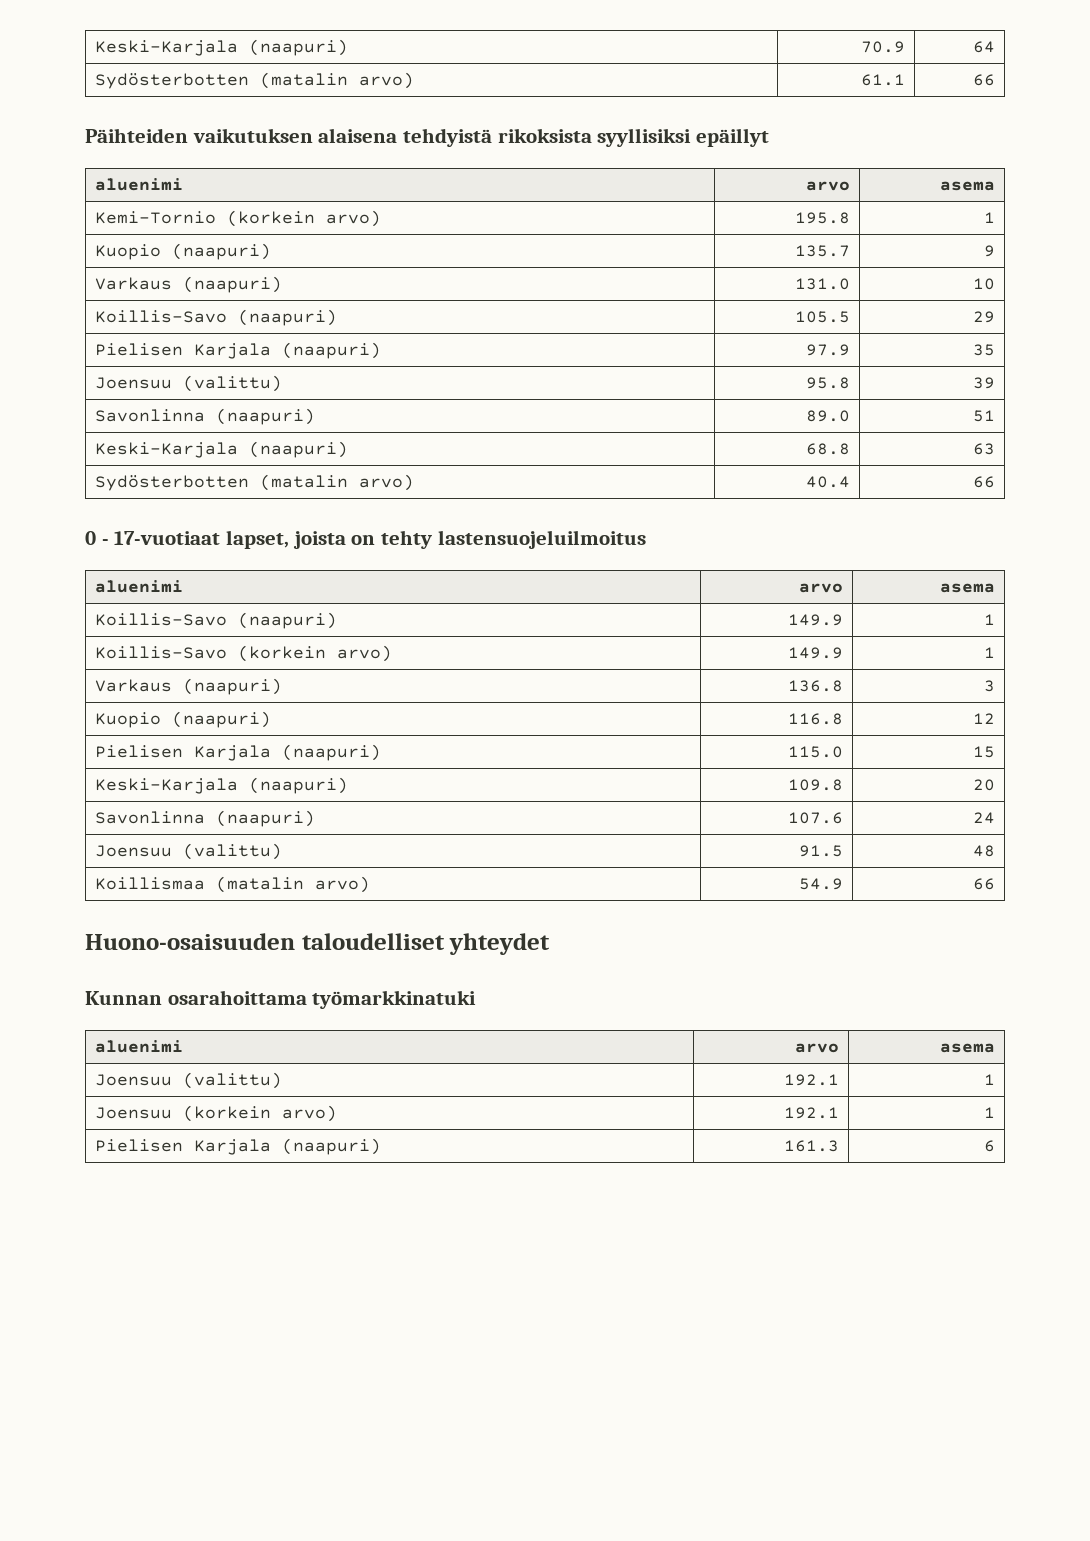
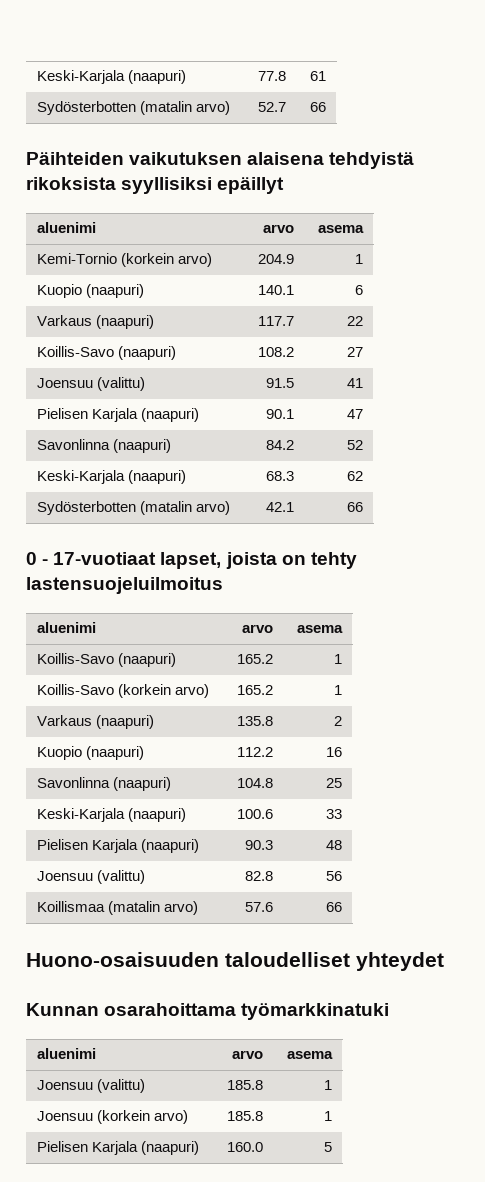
[94,39,348,56] [861,41,906,53] [973,41,996,53] [94,72,414,89] [861,74,906,86] Keski-Karjala (naapuri) | 70.9 | 64 // Sydösterbotten (matalin arvo) | 61.1 -> [37,70,187,84] [257,71,286,81] [309,71,326,81] [37,101,231,115] [257,102,286,112] Keski-Karjala (naapuri) | 77.8 | 61 // Sydösterbotten (matalin arvo) | 52.7
[795,212,851,224] 195.8 -> [257,254,294,264] 204.9
[795,245,851,257] [984,245,996,257] [94,276,282,293] [795,278,851,290] [973,278,996,290] [94,309,337,326] [795,311,851,323] [973,311,996,323] [94,342,381,359] [806,344,851,356] [973,344,996,356] [94,375,282,392] [806,377,851,389] [973,377,996,389] [94,408,315,425] [806,410,851,422] [973,410,996,422] [94,441,348,458] [806,443,851,455] [973,443,996,455] [94,474,414,491] [806,476,851,488] 135.7 | 9 // Varkaus (naapuri) | 131.0 | 10 // Koillis-Savo (naapuri) | 105.5 | 29 // Pielisen Karjala (naapuri) | 97.9 | 35 // Joensuu (valittu) | 95.8 | 39 // Savonlinna (naapuri) | 89.0 | 51 // Keski-Karjala (naapuri) | 68.8 | 63 // Sydösterbotten (matalin arvo) | 40.4 -> [257,285,294,295] [354,285,363,295] [37,315,155,329] [257,316,294,326] [346,316,363,326] [37,346,177,360] [257,347,294,357] [346,347,363,357] [37,377,146,391] [265,378,294,388] [346,378,363,388] [37,408,200,422] [265,409,294,419] [346,409,363,419] [37,439,172,453] [265,440,294,450] [346,440,363,450] [37,470,187,484] [265,471,294,481] [346,471,363,481] [37,501,231,515] [265,502,294,512] 140.1 | 6 // Varkaus (naapuri) | 117.7 | 22 // Koillis-Savo (naapuri) | 108.2 | 27 // Joensuu (valittu) | 91.5 | 41 // Pielisen Karjala (naapuri) | 90.1 | 47 // Savonlinna (naapuri) | 84.2 | 52 // Keski-Karjala (naapuri) | 68.3 | 62 // Sydösterbotten (matalin arvo) | 42.1
[788,614,844,626] 149.9 -> [236,654,273,664] 165.2
[788,647,844,659] 149.9 -> [236,685,273,695] 165.2
[788,680,844,692] [984,680,996,692] [94,711,271,728] [788,713,844,725] [973,713,996,724] [94,744,381,761] [788,746,844,758] [973,746,996,758] [94,777,348,794] [788,779,844,791] [973,779,996,791] [94,810,315,827] [788,812,844,824] [973,812,996,824] [94,843,282,860] [799,845,844,857] [973,845,996,857] 136.8 | 3 // Kuopio (naapuri) | 116.8 | 12 // Pielisen Karjala (naapuri) | 115.0 | 15 // Keski-Karjala (naapuri) | 109.8 | 20 // Savonlinna (naapuri) | 107.6 | 24 // Joensuu (valittu) | 91.5 | 48 -> [236,716,273,726] [333,716,342,726] [37,746,145,760] [236,747,273,757] [325,747,342,757] [37,777,172,791] [236,778,273,788] [325,778,342,788] [37,808,187,822] [236,809,273,819] [325,809,342,819] [37,839,200,853] [244,840,273,850] [325,840,342,850] [37,870,146,884] [244,871,273,881] [325,871,342,881] 135.8 | 2 // Kuopio (naapuri) | 112.2 | 16 // Savonlinna (naapuri) | 104.8 | 25 // Keski-Karjala (naapuri) | 100.6 | 33 // Pielisen Karjala (naapuri) | 90.3 | 48 // Joensuu (valittu) | 82.8 | 56
[799,878,844,890] 54.9 -> [244,902,273,912] 57.6
[784,1074,840,1086] 192.1 -> [226,1080,263,1090] 185.8
[784,1107,840,1119] 192.1 -> [226,1111,263,1121] 185.8
[784,1140,840,1152] [984,1140,996,1152] 161.3 | 6 -> [226,1142,263,1152] [323,1142,332,1152] 160.0 | 5

